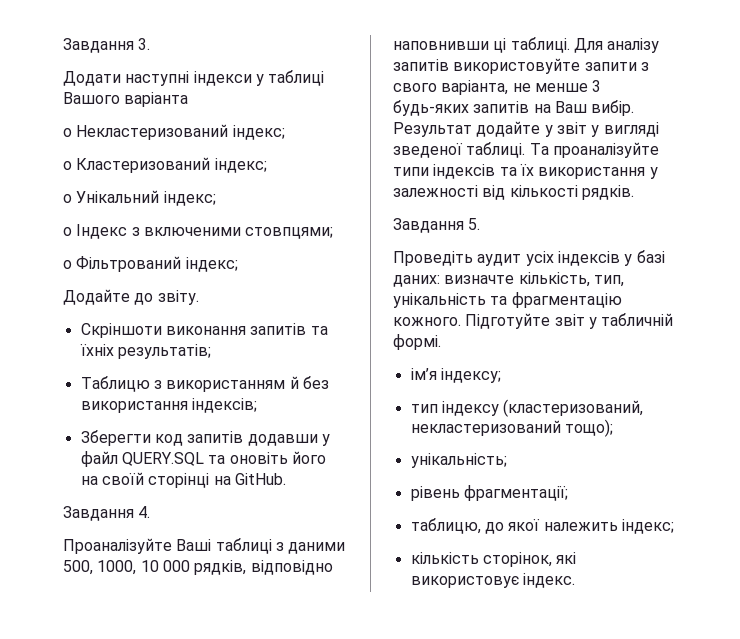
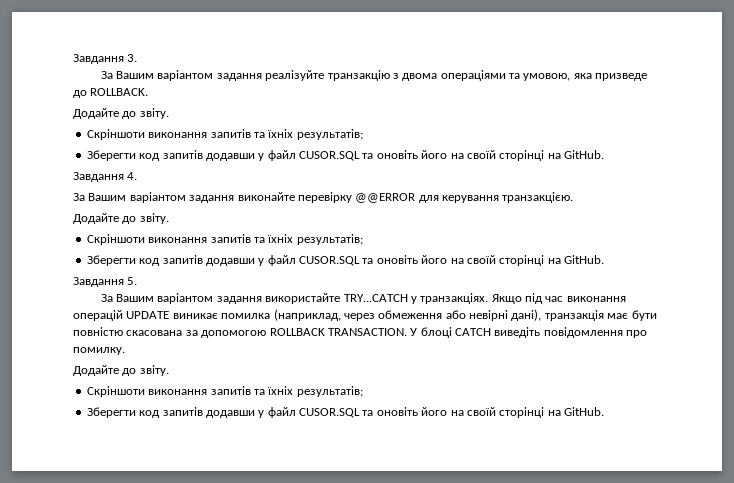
[63,70,325,86] [63,92,189,107] [63,124,285,140] [63,157,267,173] [63,190,216,206] [63,224,334,239] [63,256,238,272] [63,289,199,305] [80,323,328,338] [79,344,211,359] [80,376,329,392] [80,398,257,413] [80,430,330,446] [80,451,204,467] Додати наступні індекси у таблиці Вашого варіанта // o Некластеризований індекс; // o Кластеризований індекс; // o Унікальний індекс; // o Індекс з включеними стовпцями; // o Фільтрований індекс; // Додайте до звіту. // Скріншоти виконання запитів та їхніх результатів; // Таблицю з використанням й без використання індексів; // Зберегти код запитів додавши у файл QUERY.SQL -> [100,70,648,81] [73,88,149,98] [73,108,169,119] [86,129,363,140] [86,150,360,161] За Вашим варіантом задання реалізуйте транзакцію з двома операціями та умовою, яка призведе до ROLLBACK. // Додайте до звіту. // Скріншоти виконання запитів та їхніх результатів; // Зберегти код запитів додавши у файл CUSOR.SQL
[63,538,346,554] [63,560,333,575] [393,37,660,53] [393,58,649,74] [393,80,602,95] [393,100,635,116] [393,121,659,137] [393,142,659,158] [393,164,658,179] [393,185,634,200] [393,218,481,233] [393,250,665,266] [393,272,624,287] [393,292,622,308] [393,313,674,329] [393,334,441,350] [410,368,501,383] [410,399,644,417] [410,419,613,437] [410,453,507,468] [410,485,568,501] [410,518,674,534] [410,552,577,567] [410,573,575,588] Проаналізуйте Ваші таблиці з даними 500, 1000, 10 000 рядків, відповідно наповнивши ці таблиці. Для аналізу запитів використовуйте запити з свого варіанта, не менше 3 будь-яких запитів на Ваш вибір. Результат додайте у звіт у вигляді зведеної таблиці. Та проаналізуйте типи індексів та їх використання у залежності від кількості рядків. // Завдання 5. // Проведіть аудит усіх індексів у базі даних: визначте кількість, тип, унікальність та фрагментацію кожного. Підготуйте звіт у табличній формі. // ім’я індексу; // тип індексу (кластеризований, некластеризований тощо); // унікальність; // рівень фрагментації; // таблицю, до якої належить індекс; // кількість сторінок, які використовує індекс. -> [73,192,574,203] [73,213,169,224] [86,234,363,245] [86,255,604,266] [73,277,138,287] [100,293,626,304] [73,309,657,321] [73,327,648,338] [73,347,125,355] [73,365,169,376] [86,386,363,397] [86,407,604,418] За Вашим варіантом задання виконайте перевірку @@ERROR для керування транзакцією. // Додайте до звіту. // Скріншоти виконання запитів та їхніх результатів; // Зберегти код запитів додавши у файл CUSOR.SQL та оновіть його на своїй сторінці на GitHub. // Завдання 5. // За Вашим варіантом задання використайте TRY...CATCH у транзакціях. Якщо під час виконання операцій UPDATE виникає помилка (наприклад, через обмеження або невірні дані), транзакція має бути повністю скасована за допомогою ROLLBACK TRANSACTION. У блоці CATCH виведіть повідомлення про помилку. // Додайте до звіту. // Скріншоти виконання запитів та їхніх результатів; // Зберегти код запитів додавши у файл CUSOR.SQL та оновіть його на своїй сторінці на GitHub.

